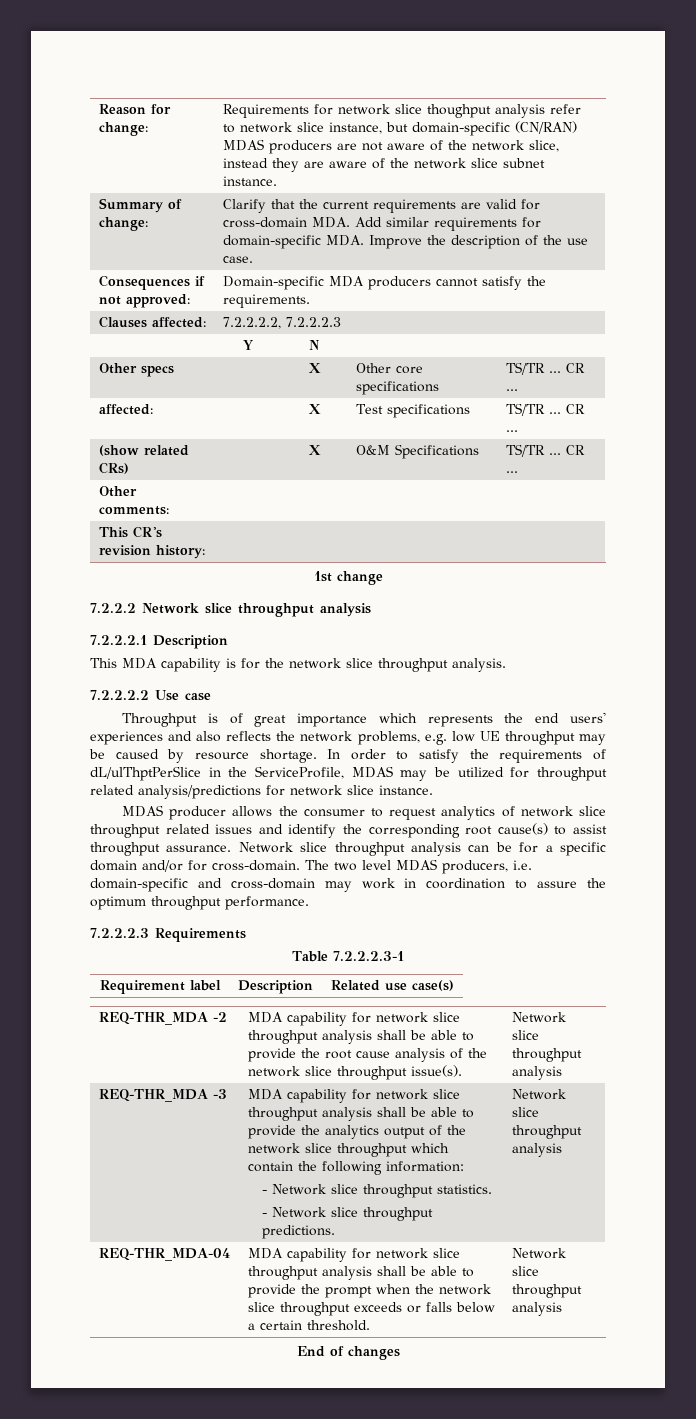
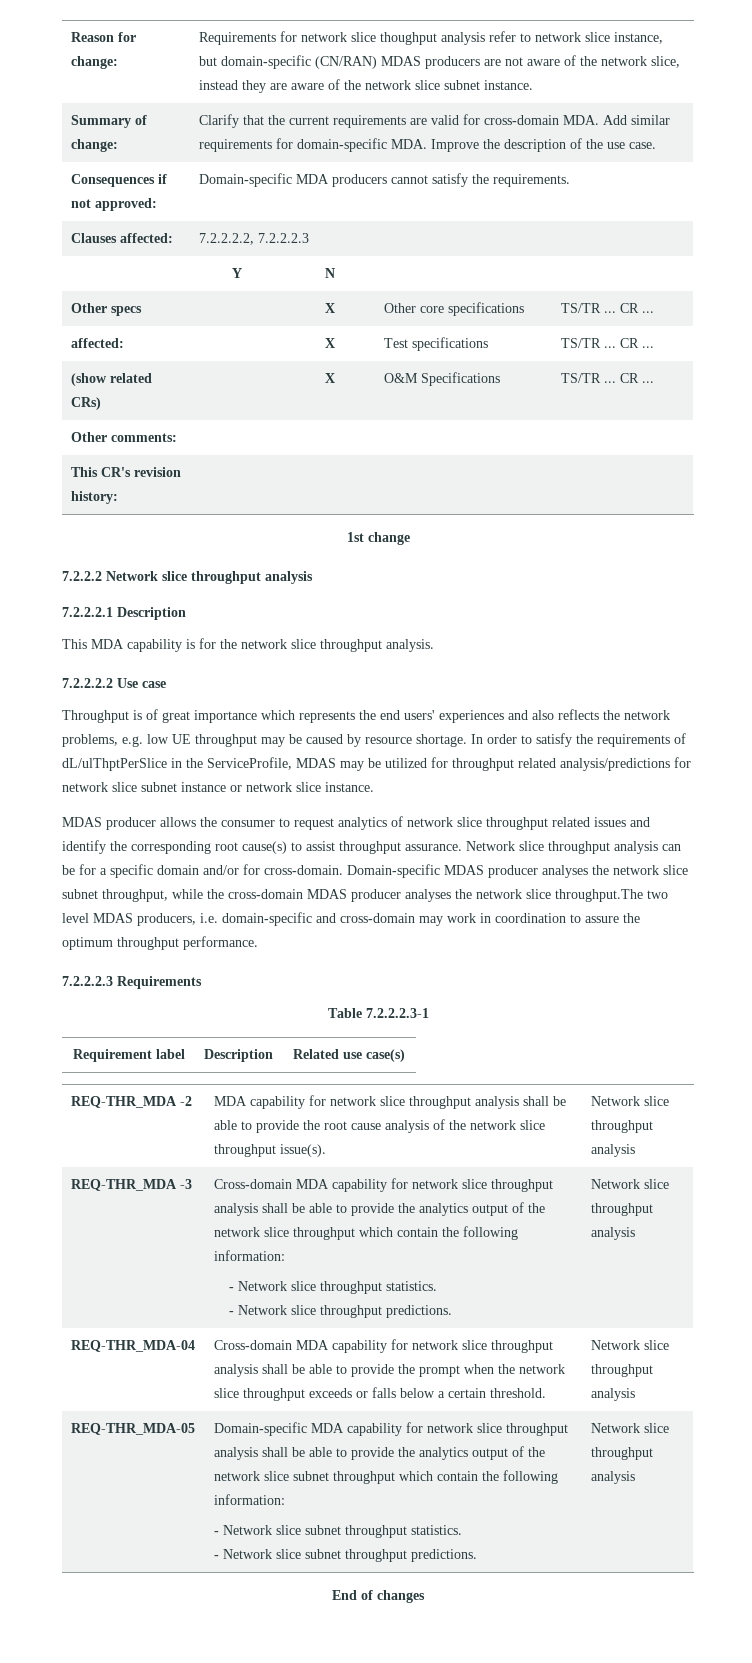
(374, 790) none -> [141,782,321,792] subnet instance or network slice
[305,860,329,870] The -> [347,864,688,878] [62,889,643,902] Domain-specific MDAS producer analyses the network slice subnet throughput, while the cross-domain MDAS producer analyses the network slice throughput.The
(227, 1094) none -> [214,1179,293,1189] Cross-domain
(230, 1254) none -> [214,1340,293,1350] Cross-domain
(562, 1309) none -> [71,1423,196,1435] [214,1422,569,1436] [214,1446,546,1460] [214,1470,559,1484] [214,1494,286,1505] [214,1525,463,1538] [214,1549,478,1562] [591,1423,670,1433] [591,1447,654,1460] [591,1471,636,1484] // REQ-THR_MDA-05 | Domain-specific MDA capability for network slice throughput analysis shall be able to provide the analytics output of the network slice subnet throughput which contain the following information: // - Network slice subnet throughput statistics. // - Network slice subnet throughput predictions. | Network slice throughput analysis

